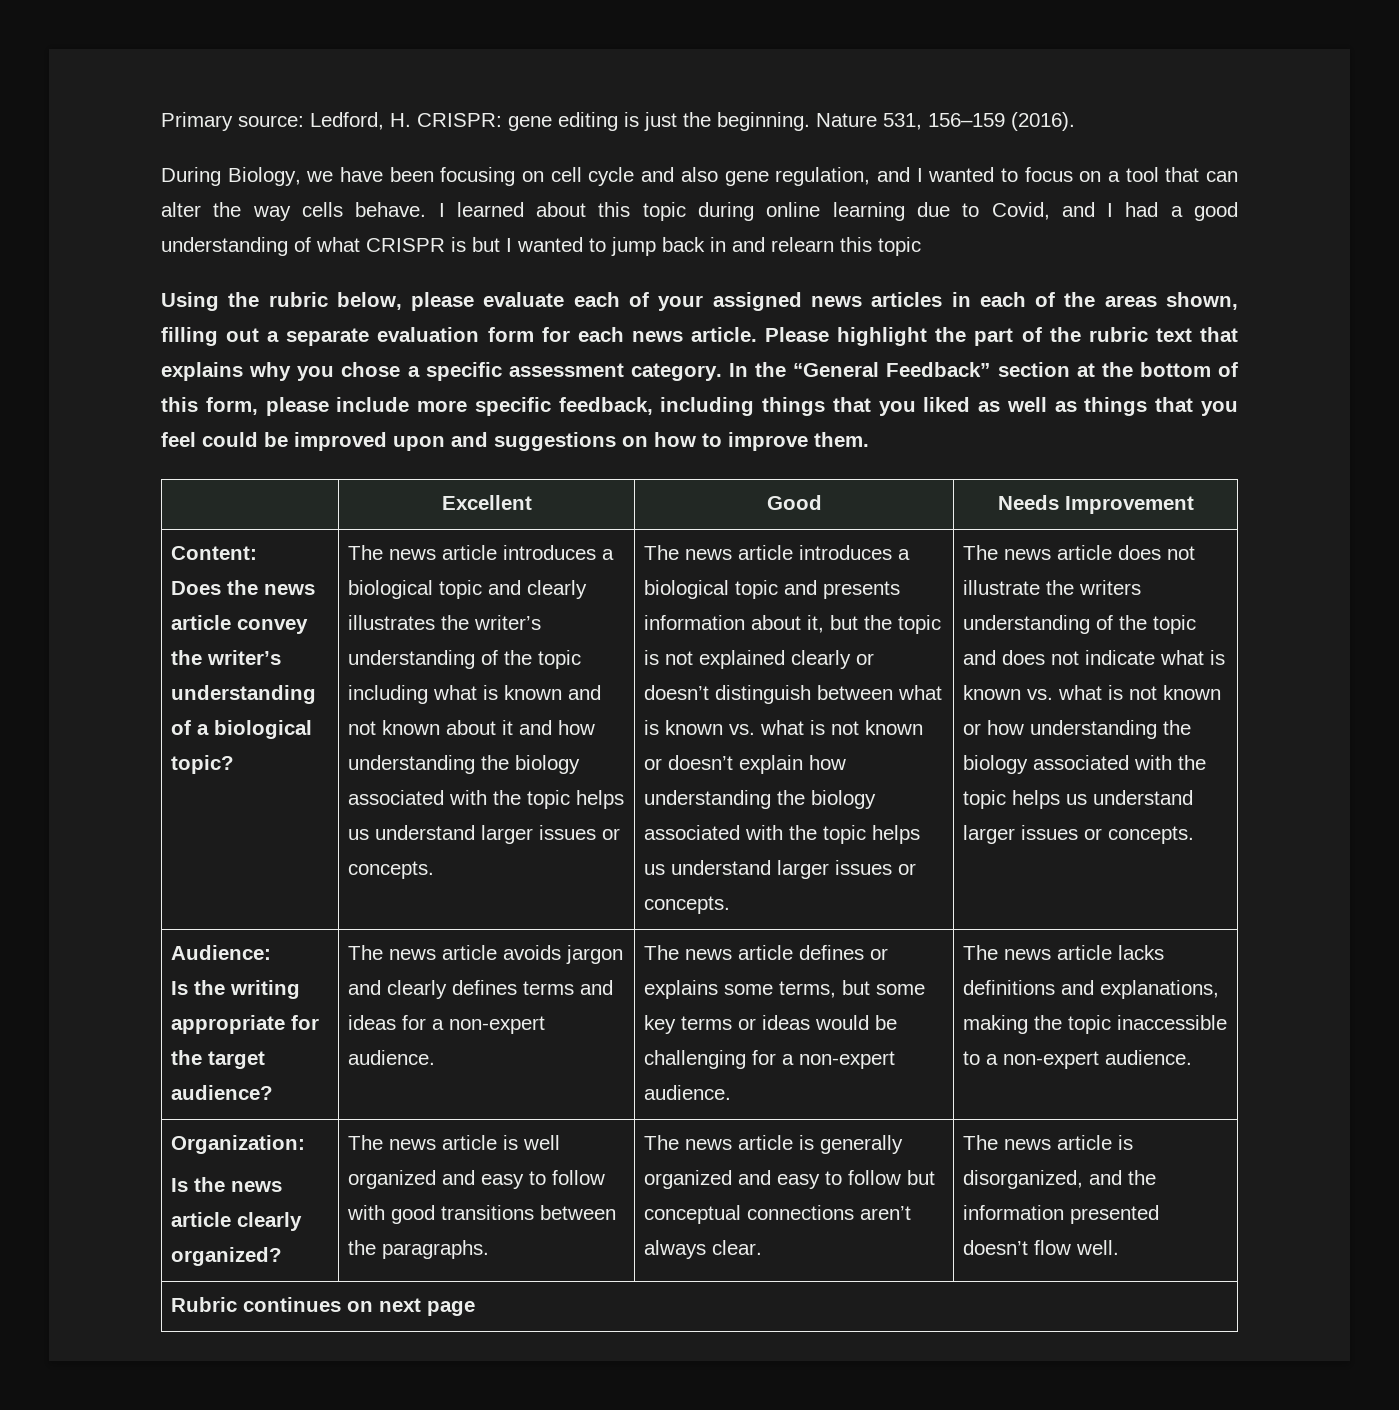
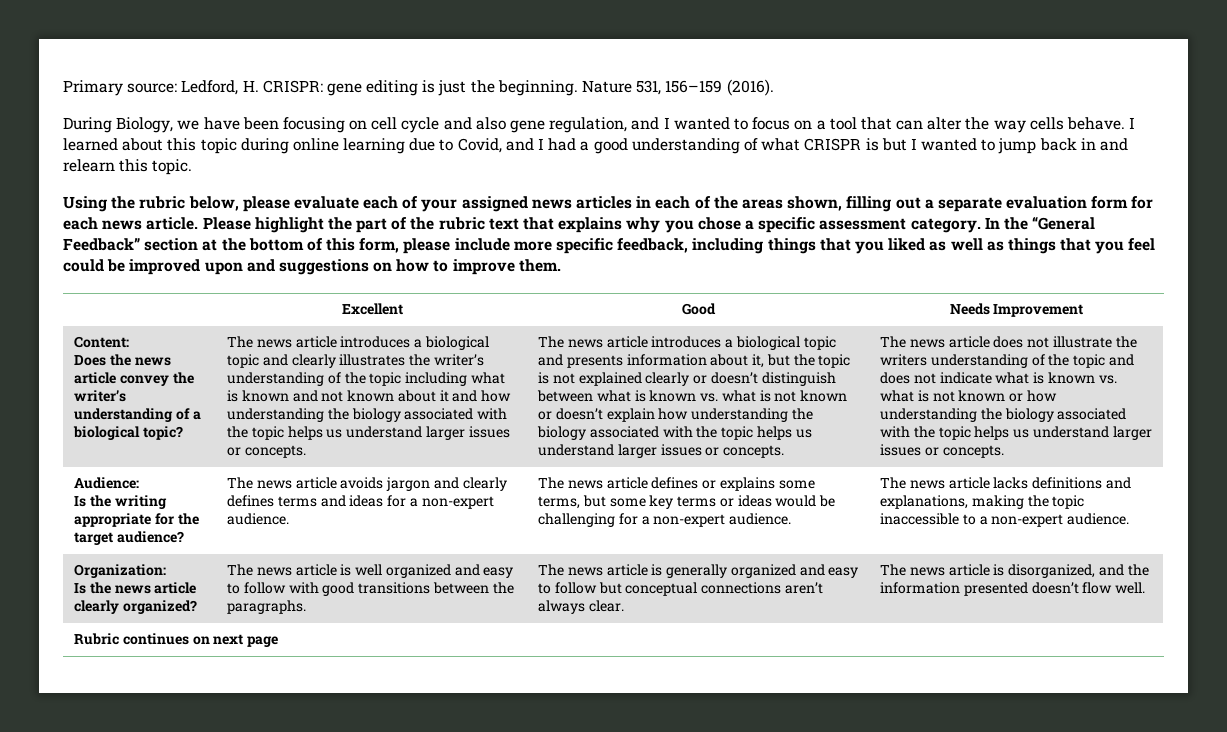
[878,237,921,256] topic -> [152,159,193,175] topic.

